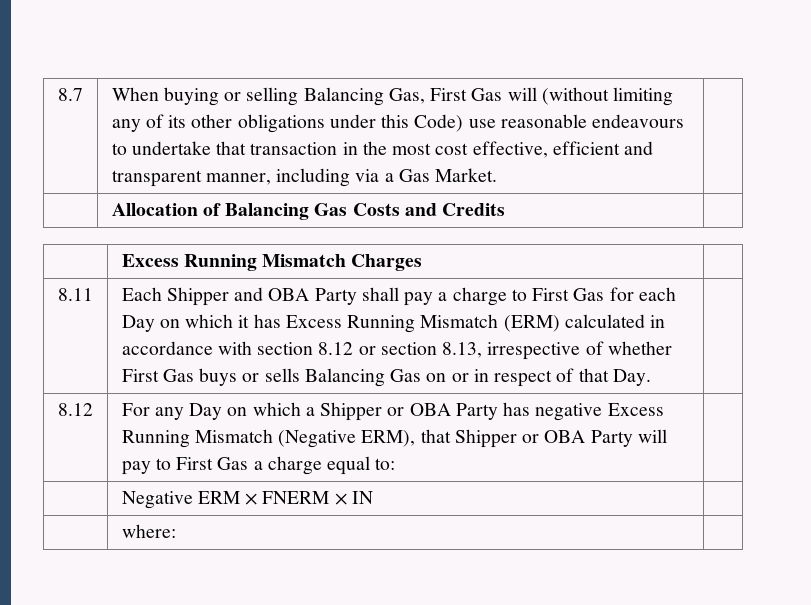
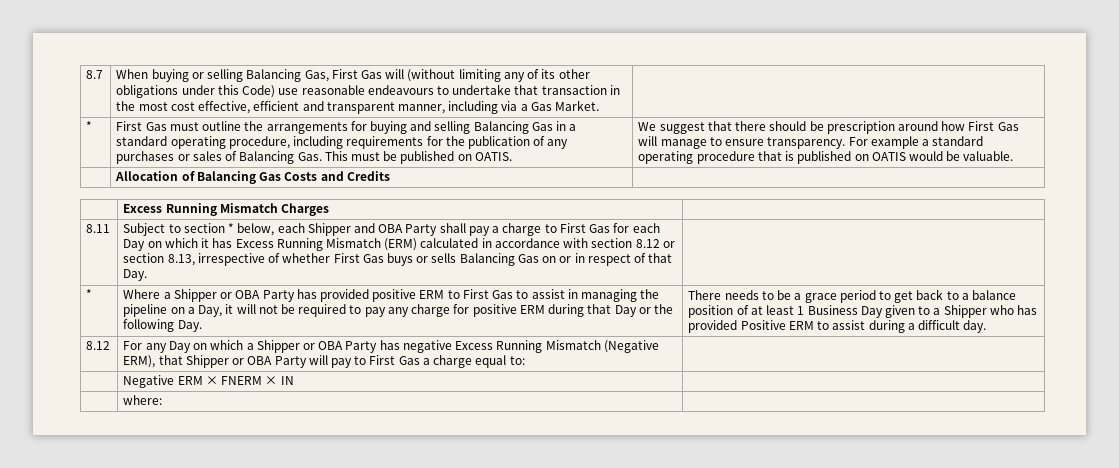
(498, 175) none -> [86,121,93,131] [116,121,577,134] [116,136,569,149] [116,151,512,164] [638,121,1019,134] [638,136,984,149] [638,151,1014,164] // * | First Gas must outline the arrangements for buying and selling Balancing Gas in a standard operating procedure, including requirements for the publication of any purchases or sales of Balancing Gas. This must be published on OATIS. | We suggest that there should be prescription around how First Gas will manage to ensure transparency. For example a standard operating procedure that is published on OATIS would be valuable.
[121,287,162,301] Each -> [123,223,305,236] Subject to section * below, each
(651, 377) none -> [86,289,93,299] [123,289,660,302] [123,304,674,317] [123,319,202,332] [688,289,1017,303] [688,305,1038,318] [688,320,987,333] // * | Where a Shipper or OBA Party has provided positive ERM to First Gas to assist in managing the pipeline on a Day, it will not be required to pay any charge for positive ERM during that Day or the following Day. | There needs to be a grace period to get back to a balance position of at least 1 Business Day given to a Shipper who has provided Positive ERM to assist during a difficult day.

